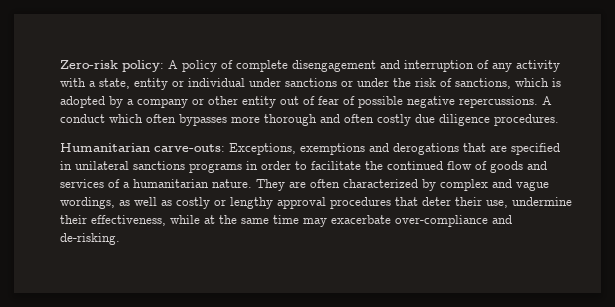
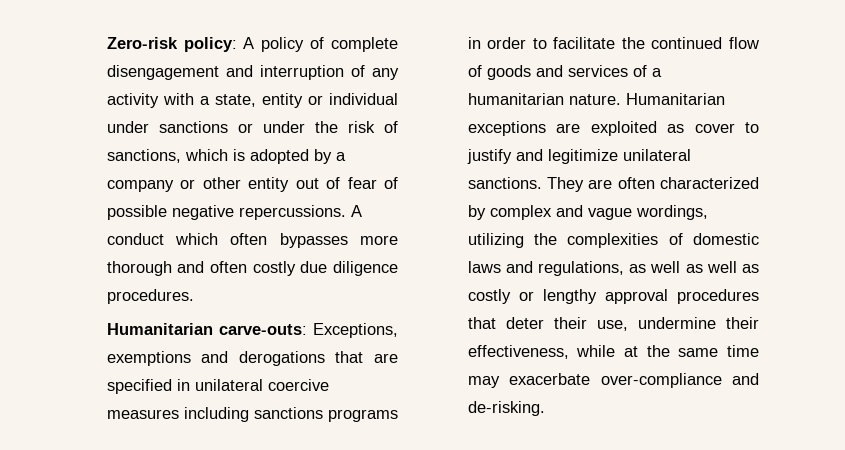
(129, 165) none -> [267,379,329,391] [106,407,249,422] coercive measures including
(252, 183) none -> [625,93,725,105] [467,121,759,136] [466,149,691,164] [467,177,542,189] Humanitarian exceptions are exploited as cover to justify and legitimize unilateral sanctions.
(115, 203) none -> [467,233,759,248] [467,261,681,276] utilizing the complexities of domestic laws and regulations, as well

